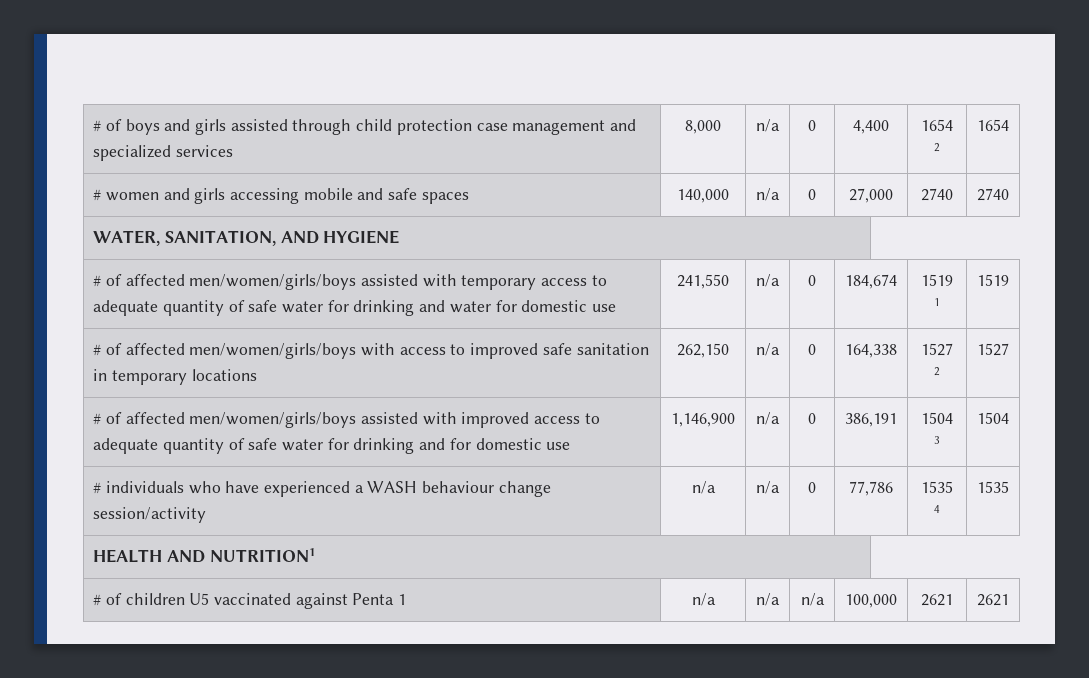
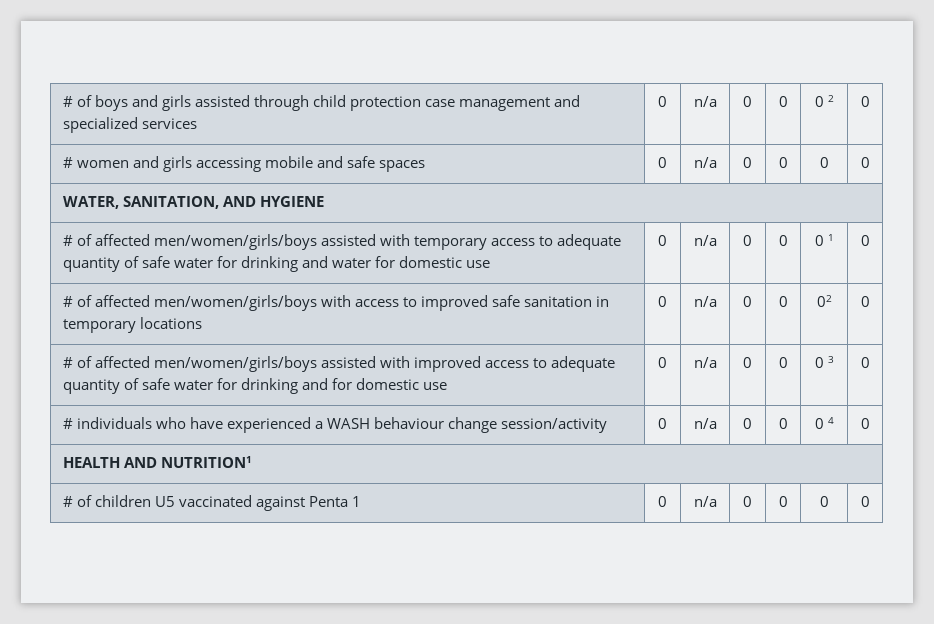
[685,120,721,134] [756,119,780,132] [808,120,816,131] [853,120,889,134] [921,119,953,131] [934,143,940,152] [977,119,1009,131] 8,000 | n/a | 0 | 4,400 | 1654 2 | 1654 -> [658,96,667,107] [693,96,717,107] [743,96,752,107] [778,96,788,107] [814,95,834,107] [860,96,870,107] 0 | n/a | 0 | 0 | 0 2 | 0
[677,189,729,203] [756,188,780,201] [808,189,816,200] [849,188,893,203] [921,188,953,201] [977,188,1009,201] 140,000 | n/a | 0 | 27,000 | 2740 | 2740 -> [658,157,667,168] [693,157,717,168] [743,157,752,168] [778,157,788,168] [819,157,829,168] [860,157,870,168] 0 | n/a | 0 | 0 | 0 | 0
[677,274,729,289] [756,274,780,287] [808,275,816,286] [845,274,897,289] [921,274,953,286] [934,298,940,306] [977,274,1009,286] 241,550 | n/a | 0 | 184,674 | 1519 1 | 1519 -> [658,235,667,246] [693,235,717,246] [743,235,752,246] [778,235,788,246] [814,234,834,246] [860,235,870,246] 0 | n/a | 0 | 0 | 0 1 | 0
[677,343,729,358] [756,343,780,356] [808,344,816,355] [845,344,897,358] [921,343,953,356] [934,367,940,376] [977,343,1009,356] 262,150 | n/a | 0 | 164,338 | 1527 2 | 1527 -> [658,296,667,307] [693,296,717,307] [743,296,752,307] [778,296,788,307] [816,295,832,307] [860,296,870,307] 0 | n/a | 0 | 0 | 02 | 0
[671,413,735,427] [756,412,780,425] [808,413,816,424] [845,413,897,427] [921,412,953,424] 1,146,900 | n/a | 0 | 386,191 | 1504 -> [658,357,667,368] [693,357,717,368] [743,357,752,368] [778,357,788,368] [814,357,824,368] 0 | n/a | 0 | 0 | 0
[977,412,1009,424] 1504 -> [860,357,870,368] 0
[691,481,716,494] [756,481,780,494] [808,482,816,493] [849,481,893,496] [921,481,953,493] n/a | n/a | 0 | 77,786 | 1535 -> [658,418,667,429] [693,418,717,429] [743,418,752,429] [778,418,788,429] [814,418,824,429] 0 | n/a | 0 | 0 | 0
[977,481,1009,493] 1535 -> [860,418,870,429] 0
[691,593,716,606] [756,593,780,606] [800,593,825,606] [845,594,897,608] [921,594,953,606] [977,594,1009,606] n/a | n/a | n/a | 100,000 | 2621 | 2621 -> [658,496,667,507] [693,496,717,507] [743,496,752,507] [778,496,788,507] [819,496,829,507] [860,496,870,507] 0 | n/a | 0 | 0 | 0 | 0

